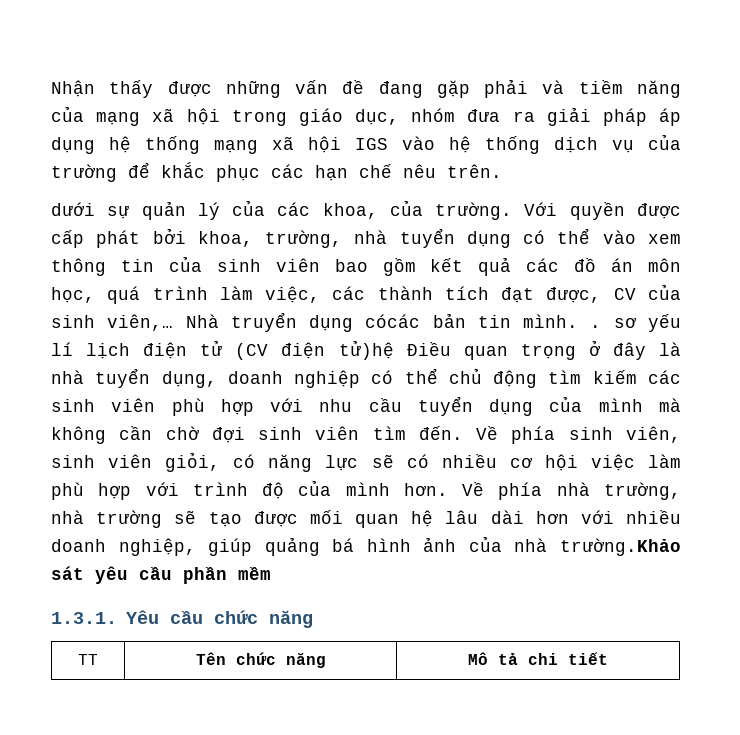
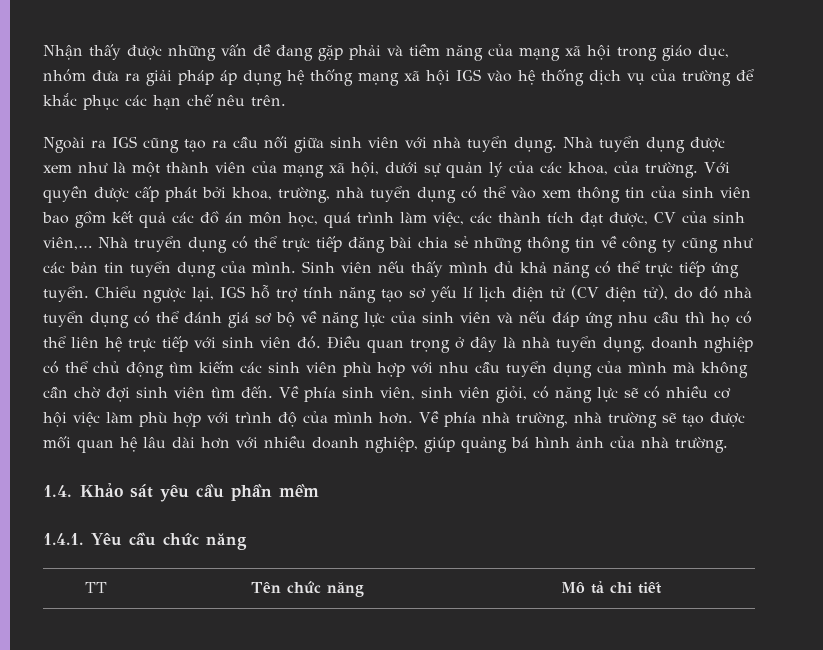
(502, 171) none -> [43,136,725,153] [43,161,379,178] Ngoài ra IGS cũng tạo ra cầu nối giữa sinh viên với nhà tuyển dụng. Nhà tuyển dụng được xem như là một thành viên của mạng xã hội,
[365,313,602,328] cócác bản tin mình. . -> [232,236,753,253] [43,261,739,278] [43,285,403,303] có thể trực tiếp đăng bài chia sẻ những thông tin về công ty cũng như các bản tin tuyển dụng của mình. Sinh viên nếu thấy mình đủ khả năng có thể trực tiếp ứng tuyển. Chiểu ngược lại, IGS hỗ trợ tính năng tạo
[338,340,394,360] tử)hệ -> [643,285,752,300] [43,311,752,328] [43,336,321,352] tử), do đó nhà tuyển dụng có thể đánh giá sơ bộ về năng lực của sinh viên và nếu đáp ứng nhu cầu thì họ có thể liên hệ trực tiếp với sinh viên đó.
[559,538,681,556] trường.Khảo -> [675,437,728,453] [43,483,123,497] trường. // 1.4. Khảo
[51,612,117,624] 1.3.1. -> [43,533,83,545] 1.4.1.

